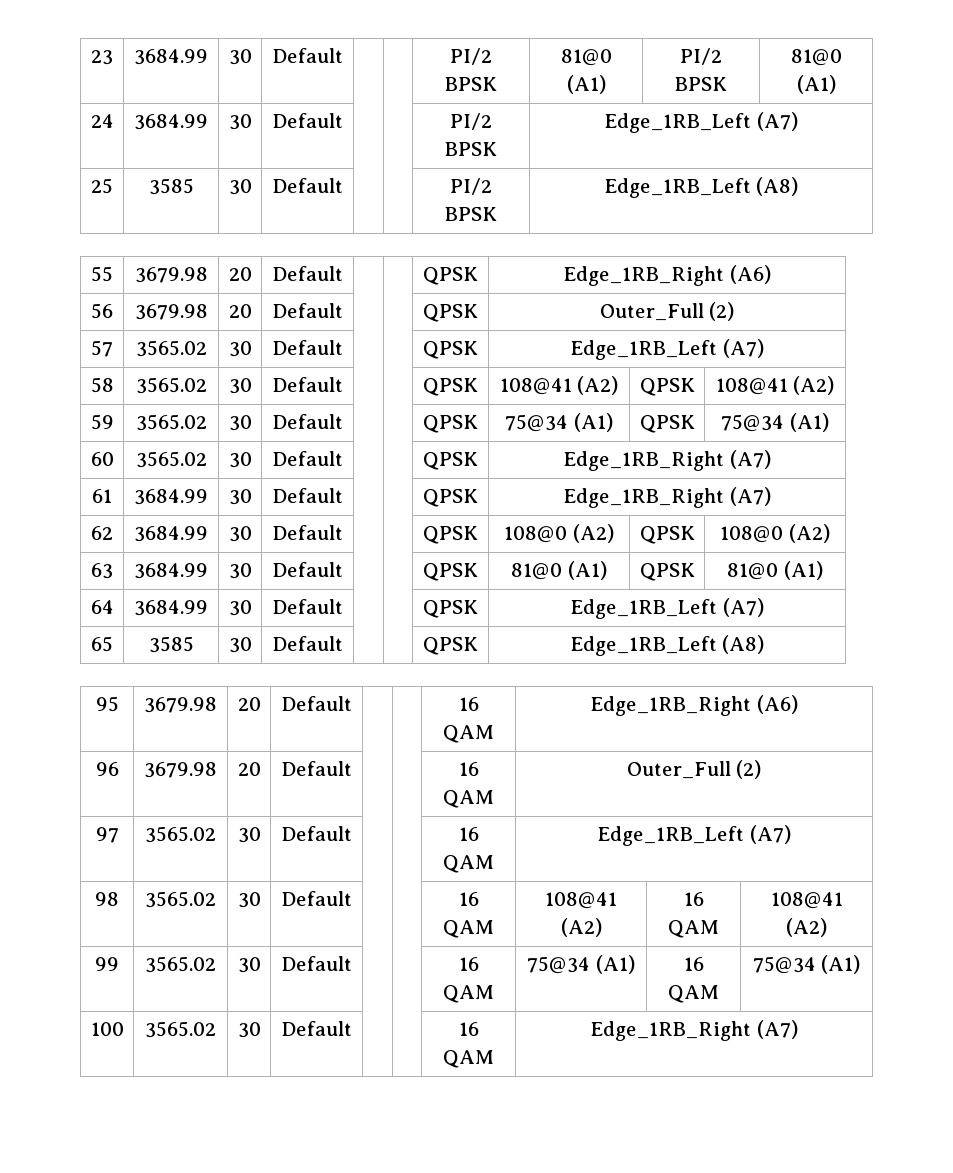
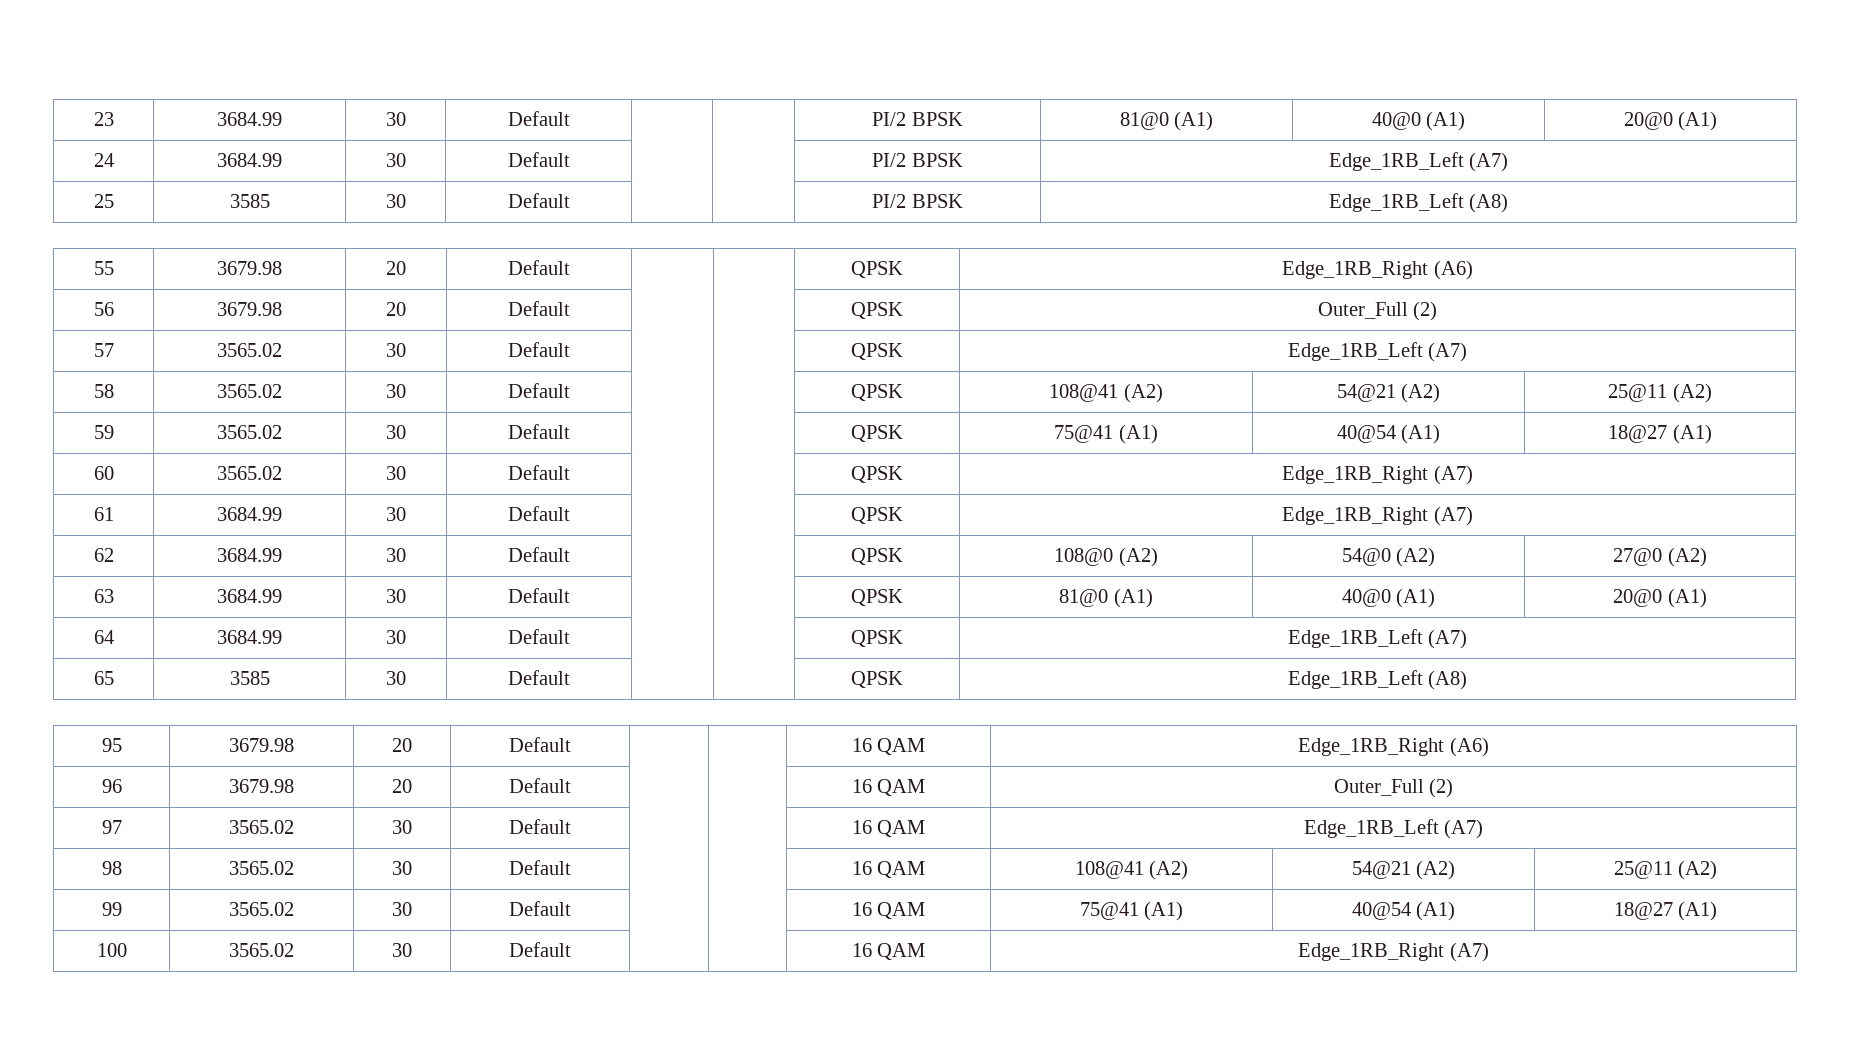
[680,48,722,65] [675,77,727,91] [790,49,842,66] PI/2 BPSK | 81@0 -> [1371,111,1466,131] [1623,112,1673,130] 40@0 (A1) | 20@0
[639,378,695,396] [715,378,788,395] QPSK | 108@41 -> [1336,383,1441,403] [1608,384,1668,402] 54@21 (A2) | 25@11
[505,413,613,432] [639,415,695,433] [721,414,785,432] 75@34 (A1) | QPSK | 75@34 -> [1054,424,1158,444] [1336,424,1441,444] [1608,425,1668,443] 75@41 (A1) | 40@54 (A1) | 18@27
[639,526,695,544] [720,526,784,543] QPSK | 108@0 -> [1341,547,1436,567] [1613,548,1663,566] 54@0 (A2) | 27@0
[639,563,695,581] [727,563,779,580] QPSK | 81@0 -> [1341,588,1436,608] [1613,589,1663,607] 40@0 (A1) | 20@0
[683,892,704,906] [668,920,719,938] [770,892,843,909] 16 QAM | 108@41 -> [1351,860,1456,880] [1613,861,1673,879] 54@21 (A2) | 25@11
[527,955,635,974] [683,957,704,971] [668,985,719,1003] [752,956,816,974] 75@34 (A1) | 16 QAM | 75@34 -> [1079,901,1184,921] [1351,901,1456,921] [1613,902,1673,920] 75@41 (A1) | 40@54 (A1) | 18@27

